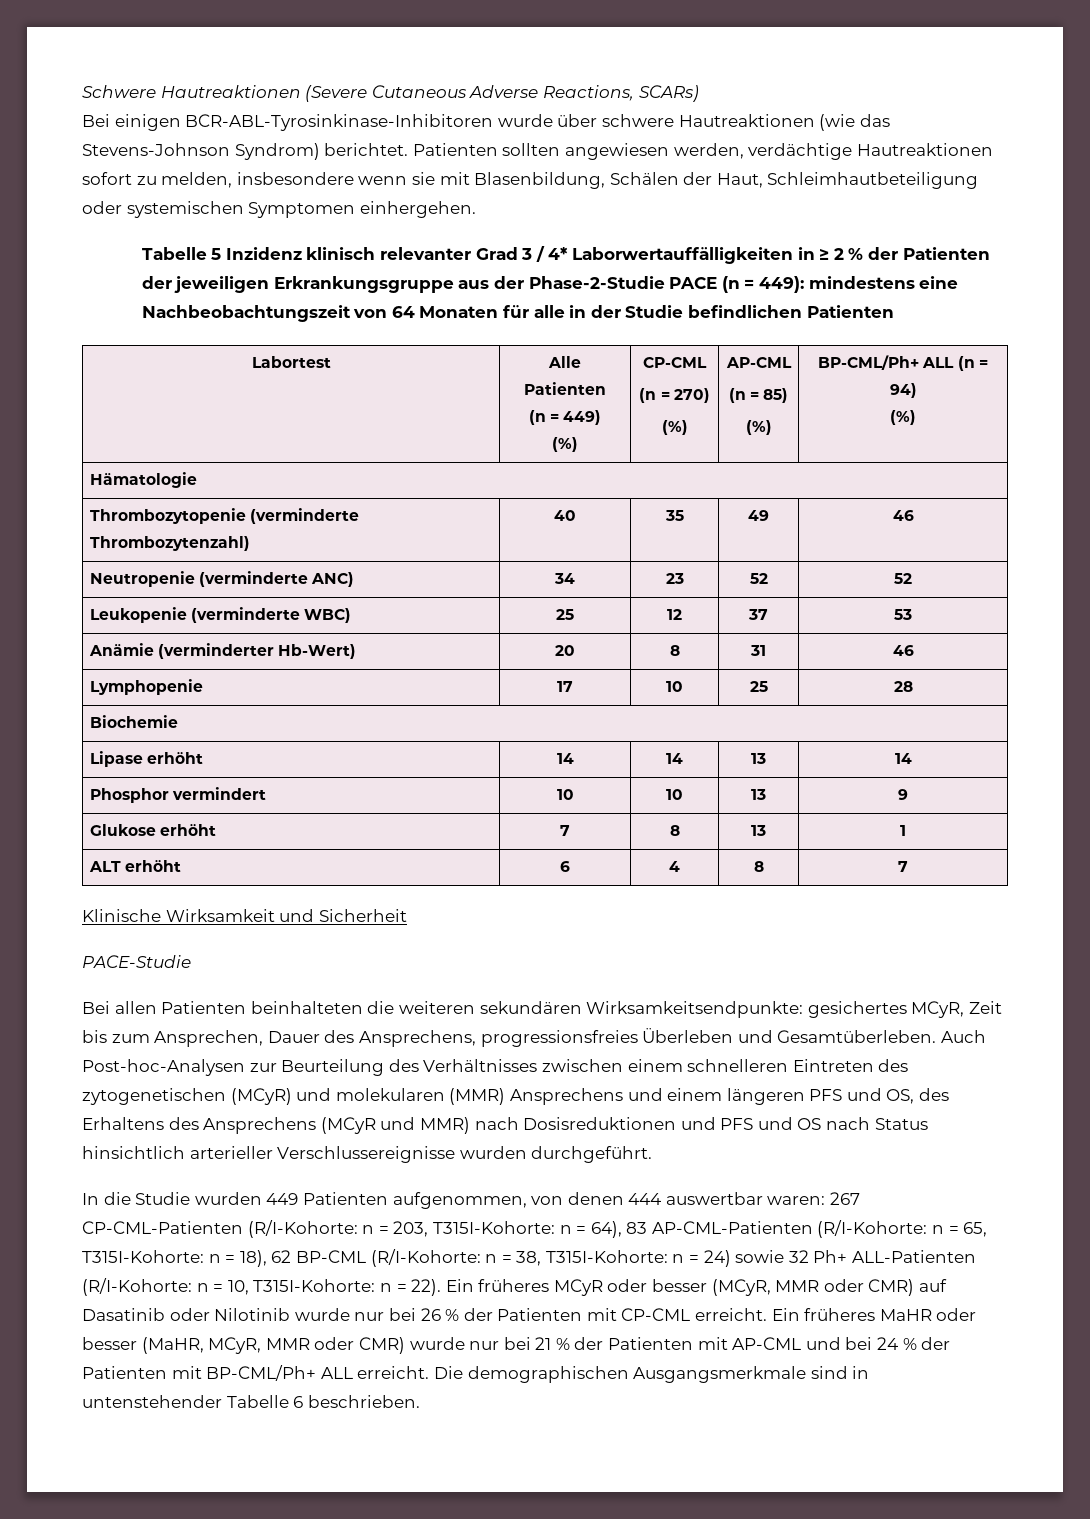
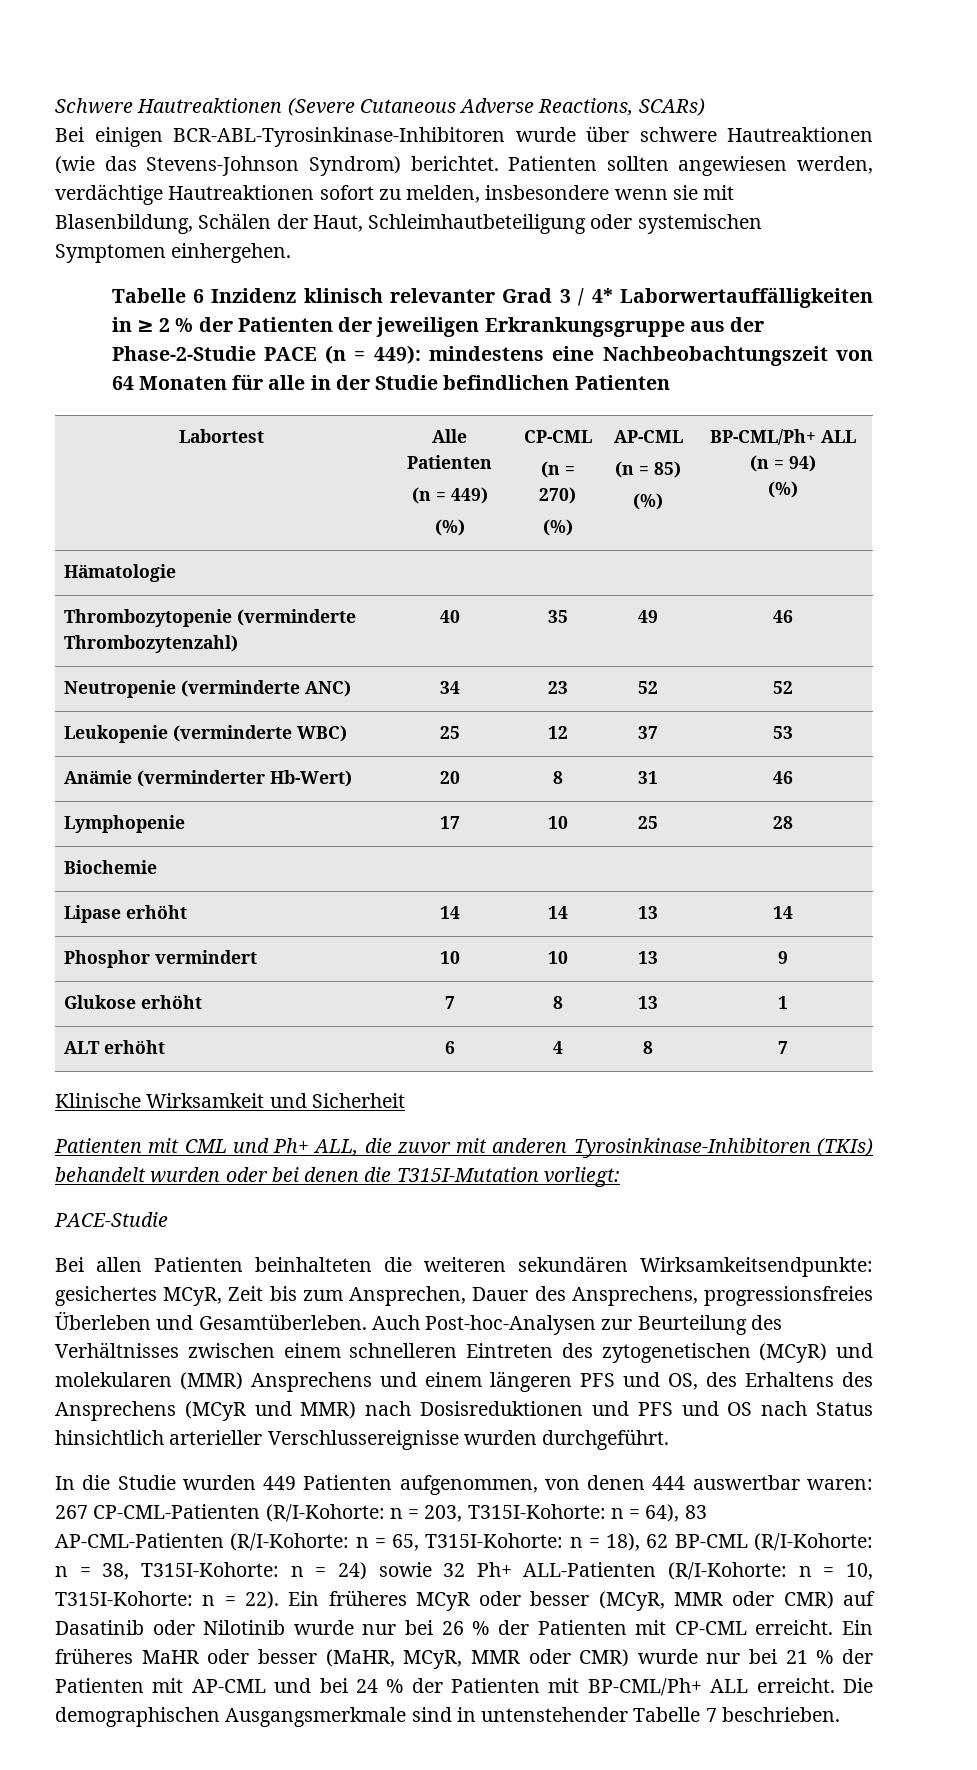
[211,248,222,260] 5 -> [192,289,204,303] 6
(407, 915) none -> [54,1138,873,1158] [55,1167,620,1187] // Patienten mit CML und Ph+ ALL, die zuvor mit anderen Tyrosinkinase-Inhibitoren (TKIs) behandelt wurden oder bei denen die T315I-Mutation vorliegt:
[293,1396,304,1408] 6 -> [705,1708,717,1722] 7

